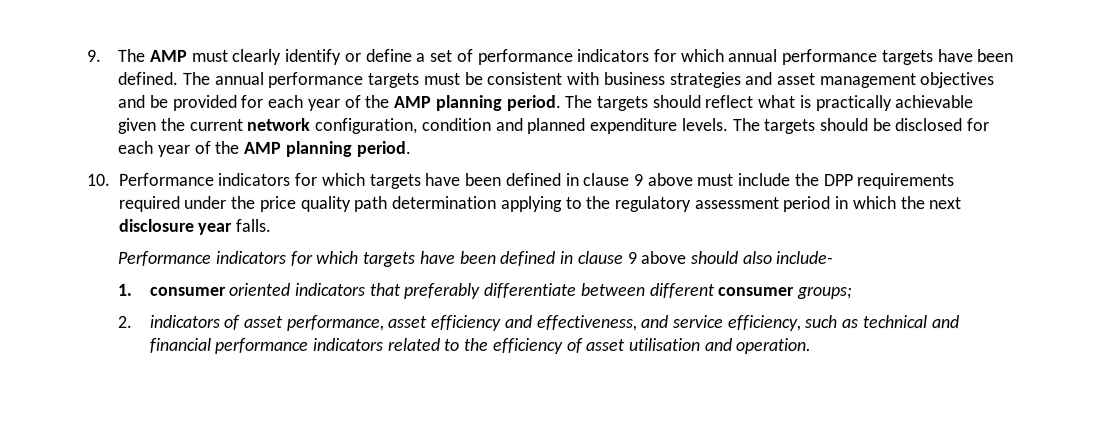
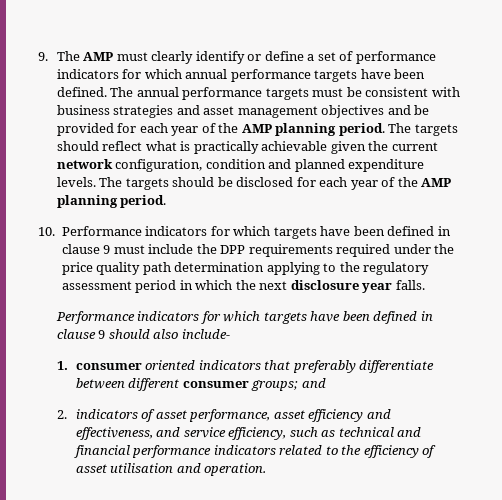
[647,173,694,187] above -> (111, 249) none
[640,251,687,265] above -> (106, 334) none
(853, 293) none -> [301,378,326,388] and

